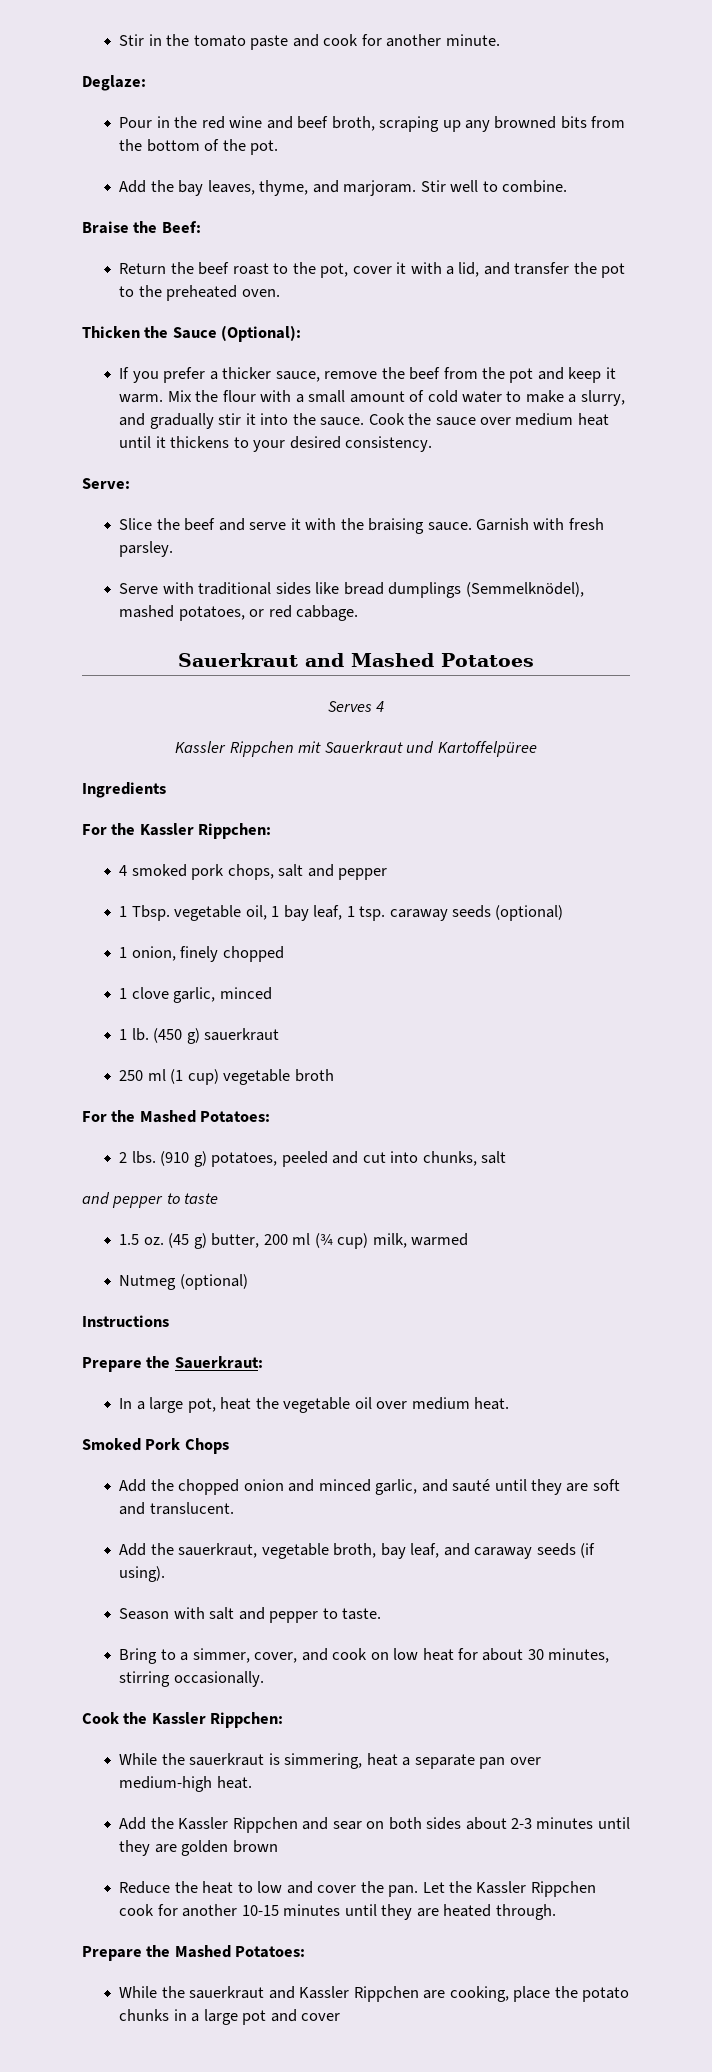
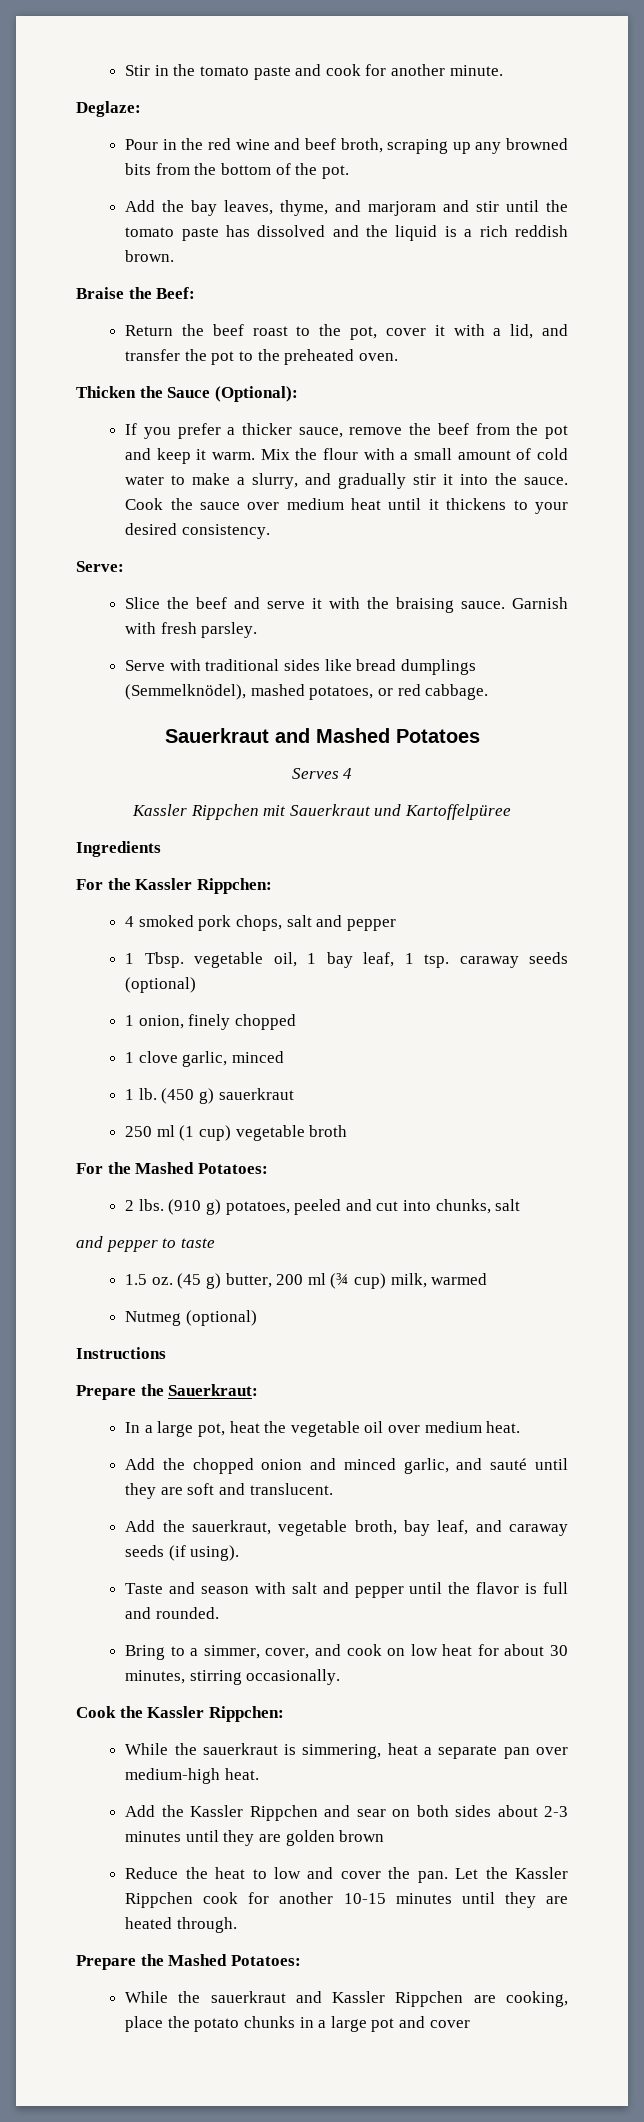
[343,180,567,196] marjoram. Stir well to combine. -> [368,200,568,216] [125,225,568,241] [125,250,175,262] marjoram and stir until the tomato paste has dissolved and the liquid is a rich reddish brown.
[82,1438,229,1454] // Smoked Pork Chops -> (521, 1427) none
[119,1608,170,1620] Season -> [125,1582,249,1594] Taste and season
[322,1608,382,1620] to taste. -> [409,1582,568,1594] [125,1607,219,1619] until the flavor is full and rounded.

